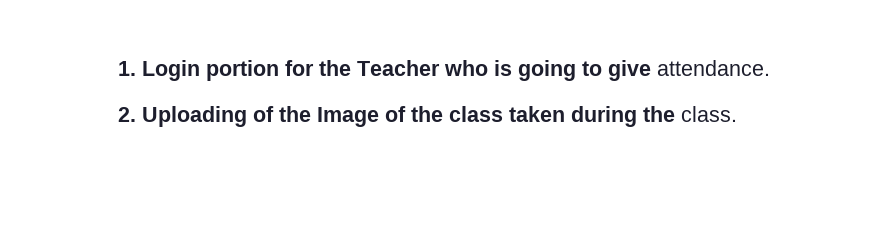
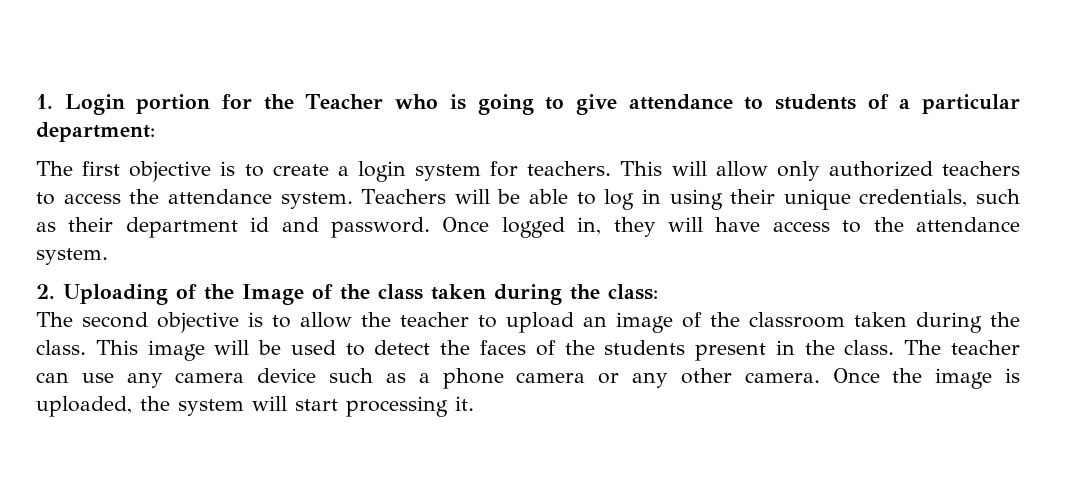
[657,60,770,76] attendance. -> [628,94,1020,114] [36,122,155,142] [36,161,1020,182] [36,189,1020,210] [36,217,1020,238] [36,248,108,265] attendance to students of a particular department: // The first objective is to create a login system for teachers. This will allow only authorized teachers to access the attendance system. Teachers will be able to log in using their unique credentials, such as their department id and password. Once logged in, they will have access to the attendance system.
[681,106,737,122] class. -> [608,284,658,300] [36,312,1020,333] [36,340,1021,361] [36,368,1021,389] [36,396,474,417] class: // The second objective is to allow the teacher to upload an image of the classroom taken during the class. This image will be used to detect the faces of the students present in the class. The teacher can use any camera device such as a phone camera or any other camera. Once the image is uploaded, the system will start processing it.

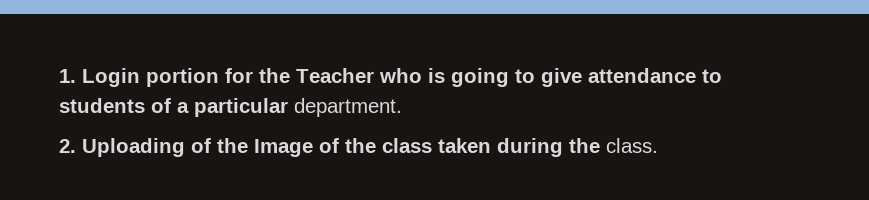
[36,122,155,142] [36,161,1020,182] [36,189,1020,210] [36,217,1020,238] [36,248,108,265] department: // The first objective is to create a login system for teachers. This will allow only authorized teachers to access the attendance system. Teachers will be able to log in using their unique credentials, such as their department id and password. Once logged in, they will have access to the attendance system. -> [294,98,402,117] department.
[608,284,658,300] [36,312,1020,333] [36,340,1021,361] [36,368,1021,389] [36,396,474,417] class: // The second objective is to allow the teacher to upload an image of the classroom taken during the class. This image will be used to detect the faces of the students present in the class. The teacher can use any camera device such as a phone camera or any other camera. Once the image is uploaded, the system will start processing it. -> [606,138,658,153] class.

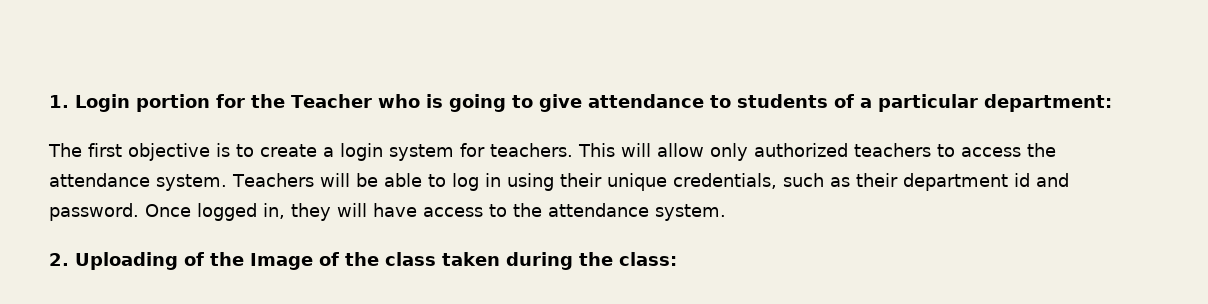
[294,98,402,117] department. -> [983,94,1112,112] [48,143,1056,161] [49,173,1069,191] [49,203,726,221] department: // The first objective is to create a login system for teachers. This will allow only authorized teachers to access the attendance system. Teachers will be able to log in using their unique credentials, such as their department id and password. Once logged in, they will have access to the attendance system.
[606,138,658,153] class. -> [619,252,677,266] class:

